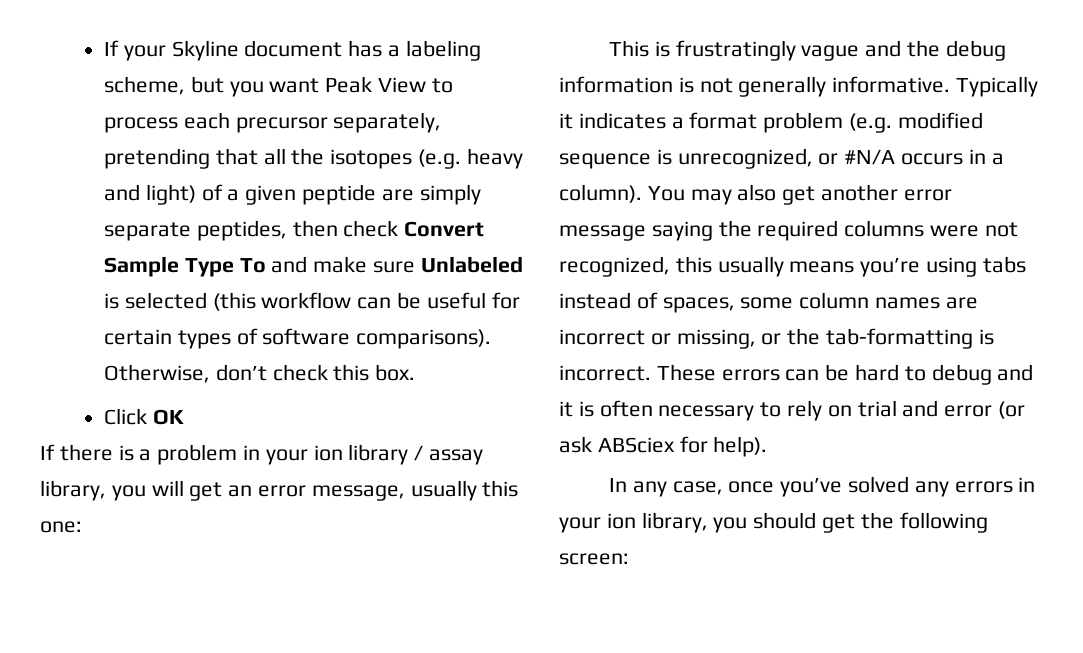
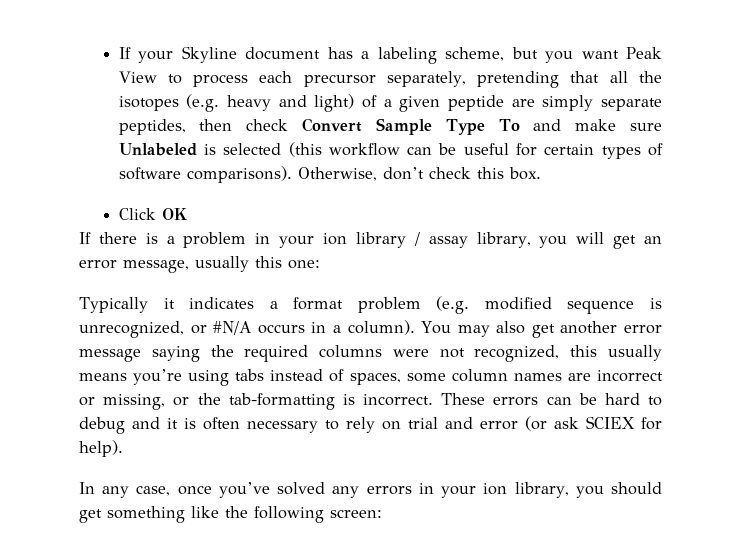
[608,40,1006,61] [559,76,951,97] This is frustratingly vague and the debug information is not generally informative. -> (320, 264) none
[597,437,675,453] ABSciex -> [586,416,635,429] SCIEX
(856, 523) none -> [107,506,219,523] something like

